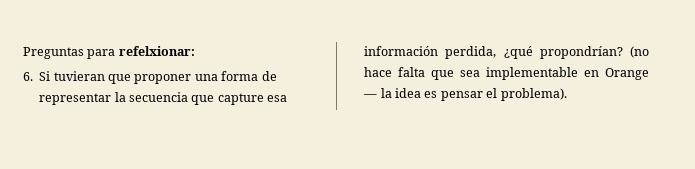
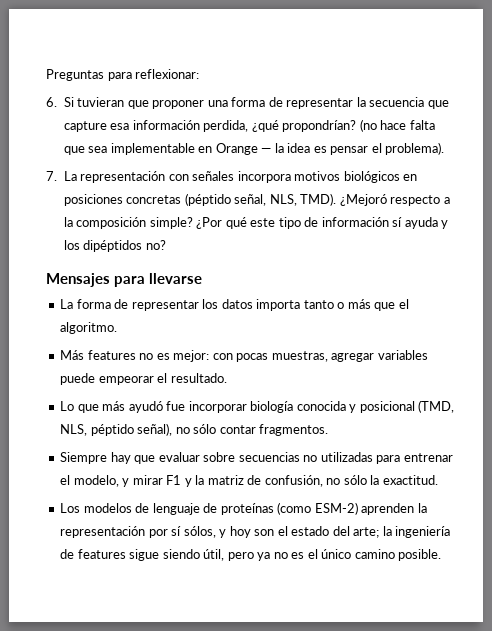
[118,46,195,56] refelxionar: -> [135,69,200,79] reflexionar:
(567, 94) none -> [46,171,418,183] [63,193,450,206] [63,217,449,229] [63,240,166,252] [46,273,202,287] [60,299,409,311] [60,322,118,334] [60,350,428,362] [60,373,227,385] [60,400,455,413] [60,423,329,436] [60,452,453,464] [60,475,438,487] [60,502,427,515] [60,526,451,538] [60,549,442,561] // 7. La representación con señales incorpora motivos biológicos en posiciones concretas (péptido señal, NLS, TMD). ¿Mejoró respecto a la composición simple? ¿Por qué este tipo de información sí ayuda y los dipéptidos no? // Mensajes para llevarse // La forma de representar los datos importa tanto o más que el algoritmo. // Más features no es mejor: con pocas muestras, agregar variables puede empeorar el resultado. // Lo que más ayudó fue incorporar biología conocida y posicional (TMD, NLS, péptido señal), no sólo contar fragmentos. // Siempre hay que evaluar sobre secuencias no utilizadas para entrenar el modelo, y mirar F1 y la matriz de confusión, no sólo la exactitud. // Los modelos de lenguaje de proteínas (como ESM-2) aprenden la representación por sí sólos, y hoy son el estado del arte; la ingeniería de features sigue siendo útil, pero ya no es el único camino posible.

